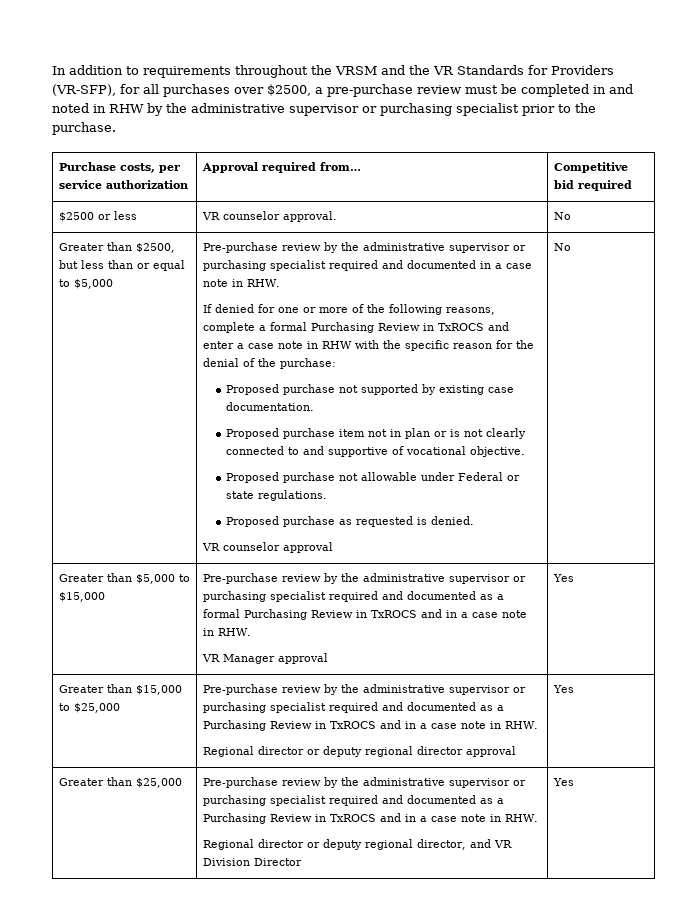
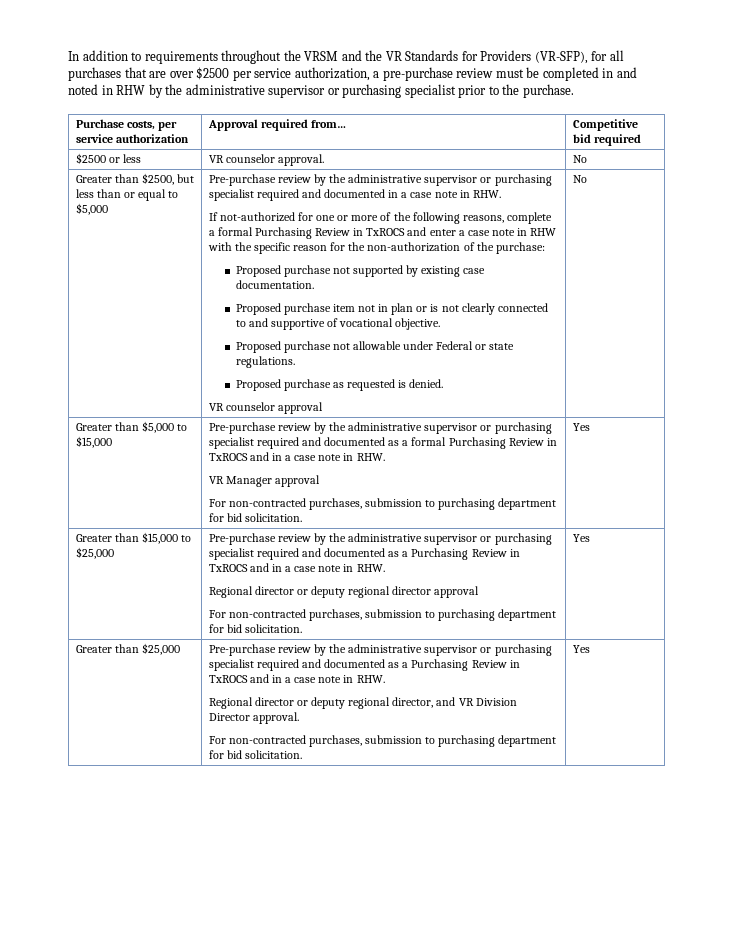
[234,84,311,96] over $2500, -> [124,67,370,81] that are over $2500 per service authorization,
[214,304,254,313] denied -> [219,212,295,222] not-authorized
[202,358,239,367] denial -> [367,242,461,252] non-authorization
(328, 658) none -> [208,498,557,510] [208,513,303,522] // For non-contracted purchases, submission to purchasing department for bid solicitation.
(516, 751) none -> [208,609,557,621] [208,624,303,633] // For non-contracted purchases, submission to purchasing department for bid solicitation.
(302, 862) none -> [252,712,299,724] [208,735,557,747] [208,750,303,759] approval. // For non-contracted purchases, submission to purchasing department for bid solicitation.

